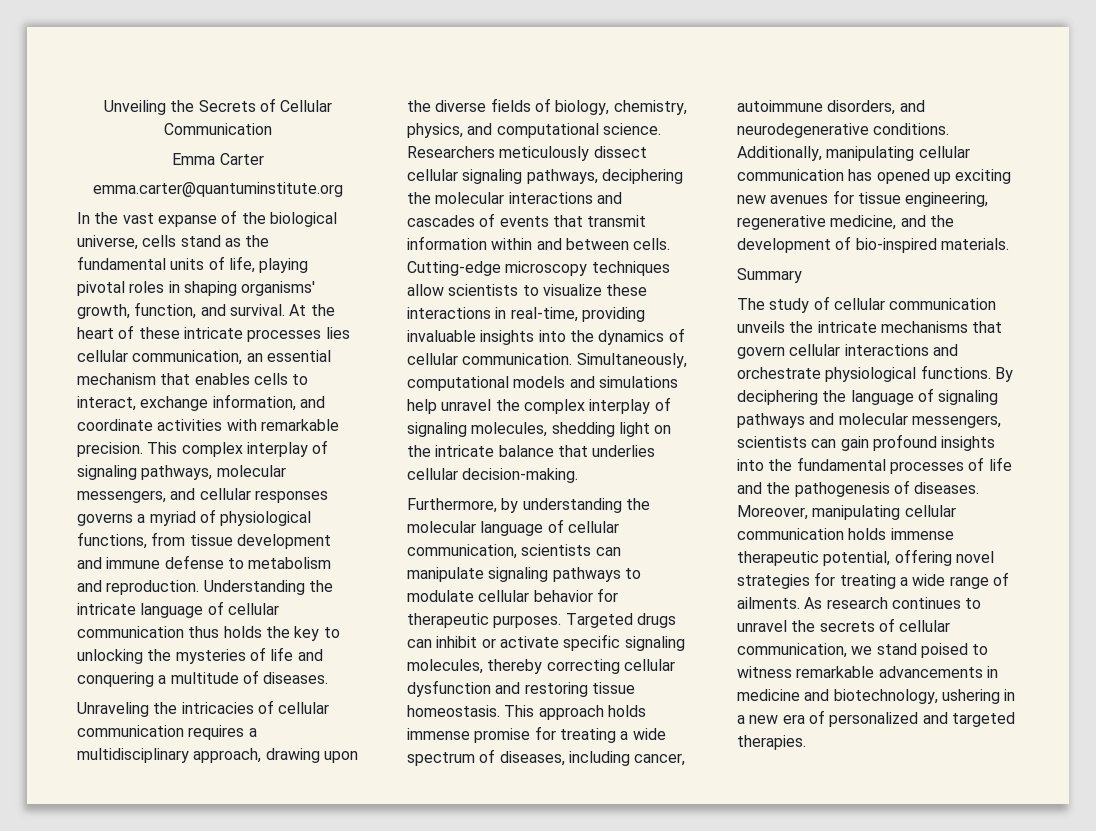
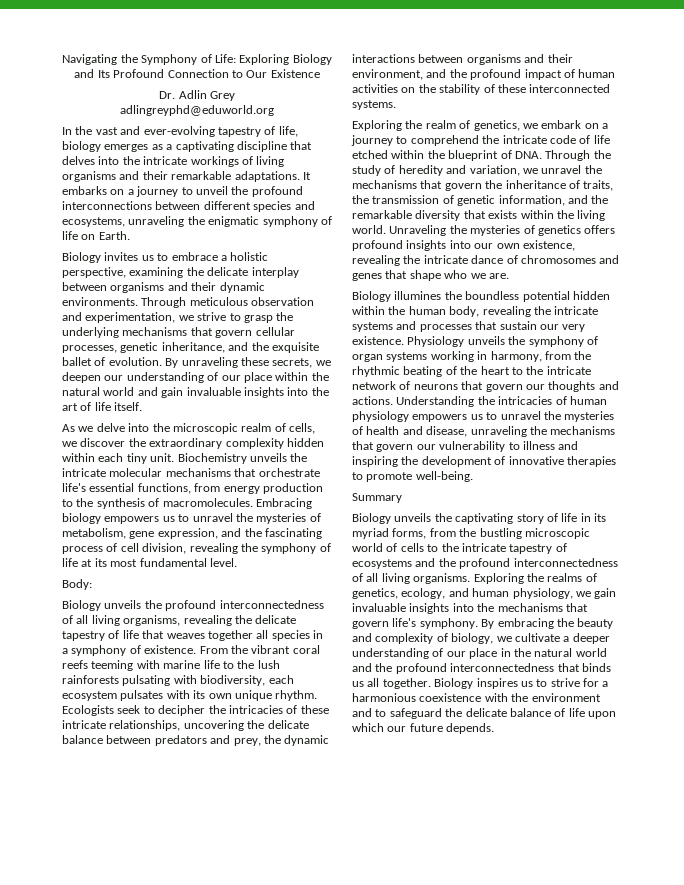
[103,98,333,115] [164,123,272,135] [172,153,264,165] [93,182,343,197] [77,210,337,227] [77,235,270,250] [77,256,309,273] [77,281,316,296] [77,302,335,319] [77,325,350,342] [77,350,331,365] [77,373,309,385] [77,394,325,411] [77,419,339,431] [77,440,329,457] [77,465,286,480] [77,488,328,503] [77,509,312,526] [77,532,331,549] [77,555,332,569] [77,580,333,595] [77,601,279,618] [77,626,340,641] [77,647,323,664] [77,670,329,687] [77,700,330,717] [77,725,257,740] [77,748,358,763] [407,98,687,115] [407,123,661,138] [407,146,647,161] [407,169,683,184] [407,192,622,204] [407,213,647,227] [407,236,671,250] [407,261,670,276] [407,284,648,296] [407,307,645,322] [407,328,685,345] [407,353,687,368] [407,376,678,391] [407,397,671,414] [407,422,672,437] [407,445,656,457] [407,468,579,483] [407,498,650,513] [407,519,619,536] [407,544,621,559] [407,567,641,582] [407,588,618,602] [407,613,676,628] [407,634,685,651] [407,659,675,674] [407,680,635,697] [407,705,646,720] [407,726,666,743] [407,749,686,766] [737,100,925,115] [737,123,950,138] [737,146,970,161] [737,169,1012,184] [737,190,989,207] [737,215,954,230] [737,236,1009,253] [737,268,802,283] [737,296,997,313] [737,321,1003,333] [737,344,958,359] [737,365,1013,382] [737,388,999,405] [737,413,1001,428] [737,434,996,451] [737,457,1012,474] [737,480,980,497] [737,505,956,520] [737,528,954,540] [737,549,994,566] [737,572,1009,589] [737,597,982,609] [737,618,951,632] [737,643,989,658] [737,666,998,678] [737,689,1016,704] [737,710,1015,727] [737,735,806,750] Unveiling the Secrets of Cellular Communication // Emma Carter // emma.carter@quantuminstitute.org // In the vast expanse of the biological universe, cells stand as the fundamental units of life, playing pivotal roles in shaping organisms' growth, function, and survival. At the heart of these intricate processes lies cellular communication, an essential mechanism that enables cells to interact, exchange information, and coordinate activities with remarkable precision. This complex interplay of signaling pathways, molecular messengers, and cellular responses governs a myriad of physiological functions, from tissue development and immune defense to metabolism and reproduction. Understanding the intricate language of cellular communication thus holds the key to unlocking the mysteries of life and conquering a multitude of diseases. // Unraveling the intricacies of cellular communication requires a multidisciplinary approach, drawing upon the diverse fields of biology, chemistry, physics, and computational science. Researchers meticulously dissect cellular signaling pathways, deciphering the molecular interactions and cascades of events that transmit information within and between cells. Cutting-edge microscopy techniques allow scientists to visualize these interactions in real-time, providing invaluable insights into the dynamics of cellular communication. Simultaneously, computational models and simulations help unravel the complex interplay of signaling molecules, shedding light on the intricate balance that underlies cellular decision-making. // Furthermore, by understanding the molecular language of cellular communication, scientists can manipulate signaling pathways to modulate cellular behavior for therapeutic purposes. Targeted drugs can inhibit or activate specific signaling molecules, thereby correcting cellular dysfunction and restoring tissue homeostasis. This approach holds immense promise for treating a wide spectrum of diseases, including cancer, autoimmune disorders, and neurodegenerative conditions. Additionally, manipulating cellular communication has opened up exciting new avenues for tissue engineering, regenerative medicine, and the development of bio-inspired materials. // Summary // The study of cellular communication unveils the intricate mechanisms that govern cellular interactions and orchestrate physiological functions. By deciphering the language of signaling pathways and molecular messengers, scientists can gain profound insights into the fundamental processes of life and the pathogenesis of diseases. Moreover, manipulating cellular communication holds immense therapeutic potential, offering novel strategies for treating a wide range of ailments. As research continues to unravel the secrets of cellular communication, we stand poised to witness remarkable advancements in medicine and biotechnology, ushering in a new era of personalized and targeted therapies. -> [62,54,332,65] [74,69,320,78] [159,90,235,101] [120,105,274,116] [62,126,298,137] [62,141,313,152] [62,156,285,167] [62,171,311,182] [62,186,303,197] [62,201,315,212] [62,216,332,227] [62,231,130,240] [62,252,269,263] [62,267,299,278] [62,282,265,293] [62,297,315,308] [62,312,294,323] [62,327,295,338] [62,342,319,353] [62,357,331,368] [62,372,329,383] [62,387,329,398] [62,402,143,411] [62,423,315,434] [62,438,324,449] [62,453,308,464] [62,468,320,477] [62,483,323,494] [62,498,312,509] [62,513,321,524] [62,528,322,539] [62,543,331,554] [62,558,237,567] [62,579,92,590] [62,600,324,611] [62,615,297,626] [62,630,323,641] [62,645,320,656] [62,660,280,671] [62,675,294,686] [62,690,318,701] [62,705,329,716] [62,720,309,731] [62,735,330,746] [352,54,573,65] [352,69,616,80] [352,84,611,95] [352,100,396,110] [352,120,608,131] [351,135,610,146] [352,150,611,161] [352,165,602,176] [352,180,614,191] [352,195,609,206] [352,210,606,221] [352,225,616,236] [352,240,575,251] [352,255,620,266] [352,270,509,281] [352,291,610,302] [352,306,599,317] [352,321,586,332] [352,336,598,347] [352,351,592,362] [352,366,591,377] [352,381,619,392] [352,396,607,407] [352,411,615,422] [352,426,616,437] [352,441,579,452] [352,456,616,467] [352,471,473,482] [352,493,402,503] [352,513,606,524] [352,528,590,539] [352,543,567,554] [352,558,618,569] [352,573,597,584] [352,588,617,599] [352,603,588,614] [352,618,614,629] [352,633,610,644] [352,648,607,659] [352,663,611,674] [352,678,609,689] [352,693,601,702] [352,708,616,719] [352,723,495,734] Navigating the Symphony of Life: Exploring Biology and Its Profound Connection to Our Existence // Dr. Adlin Grey // adlingreyphd@eduworld.org // In the vast and ever-evolving tapestry of life, biology emerges as a captivating discipline that delves into the intricate workings of living organisms and their remarkable adaptations. It embarks on a journey to unveil the profound interconnections between different species and ecosystems, unraveling the enigmatic symphony of life on Earth. // Biology invites us to embrace a holistic perspective, examining the delicate interplay between organisms and their dynamic environments. Through meticulous observation and experimentation, we strive to grasp the underlying mechanisms that govern cellular processes, genetic inheritance, and the exquisite ballet of evolution. By unraveling these secrets, we deepen our understanding of our place within the natural world and gain invaluable insights into the art of life itself. // As we delve into the microscopic realm of cells, we discover the extraordinary complexity hidden within each tiny unit. Biochemistry unveils the intricate molecular mechanisms that orchestrate life's essential functions, from energy production to the synthesis of macromolecules. Embracing biology empowers us to unravel the mysteries of metabolism, gene expression, and the fascinating process of cell division, revealing the symphony of life at its most fundamental level. // Body: // Biology unveils the profound interconnectedness of all living organisms, revealing the delicate tapestry of life that weaves together all species in a symphony of existence. From the vibrant coral reefs teeming with marine life to the lush rainforests pulsating with biodiversity, each ecosystem pulsates with its own unique rhythm. Ecologists seek to decipher the intricacies of these intricate relationships, uncovering the delicate balance between predators and prey, the dynamic interactions between organisms and their environment, and the profound impact of human activities on the stability of these interconnected systems. // Exploring the realm of genetics, we embark on a journey to comprehend the intricate code of life etched within the blueprint of DNA. Through the study of heredity and variation, we unravel the mechanisms that govern the inheritance of traits, the transmission of genetic information, and the remarkable diversity that exists within the living world. Unraveling the mysteries of genetics offers profound insights into our own existence, revealing the intricate dance of chromosomes and genes that shape who we are. // Biology illumines the boundless potential hidden within the human body, revealing the intricate systems and processes that sustain our very existence. Physiology unveils the symphony of organ systems working in harmony, from the rhythmic beating of the heart to the intricate network of neurons that govern our thoughts and actions. Understanding the intricacies of human physiology empowers us to unravel the mysteries of health and disease, unraveling the mechanisms that govern our vulnerability to illness and inspiring the development of innovative therapies to promote well-being. // Summary // Biology unveils the captivating story of life in its myriad forms, from the bustling microscopic world of cells to the intricate tapestry of ecosystems and the profound interconnectedness of all living organisms. Exploring the realms of genetics, ecology, and human physiology, we gain invaluable insights into the mechanisms that govern life's symphony. By embracing the beauty and complexity of biology, we cultivate a deeper understanding of our place in the natural world and the profound interconnectedness that binds us all together. Biology inspires us to strive for a harmonious coexistence with the environment and to safeguard the delicate balance of life upon which our future depends.

